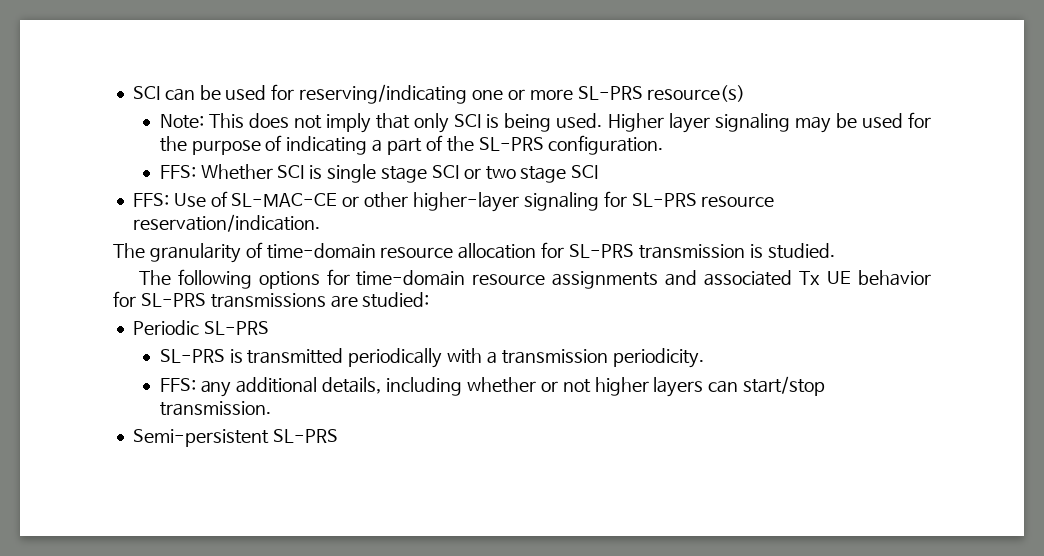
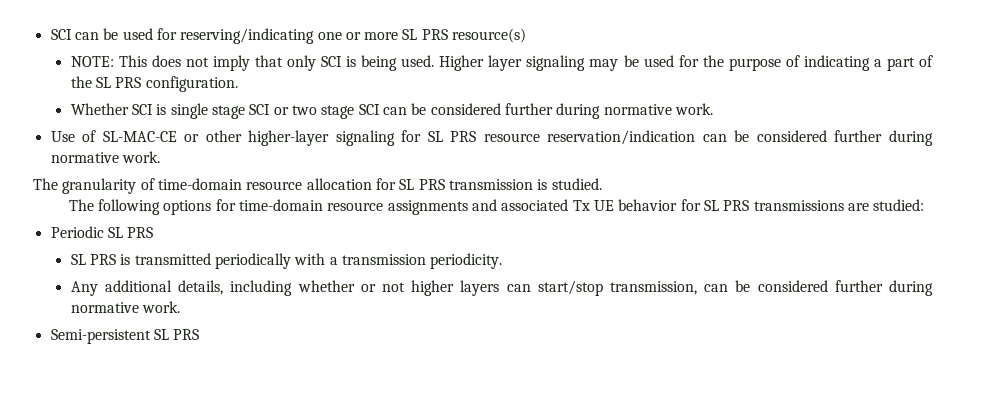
[577,86,643,100] SL-PRS -> [402,29,448,40] SL PRS
[159,114,204,129] Note: -> [70,56,114,67] NOTE:
[478,137,544,151] SL-PRS -> [96,77,142,88] SL PRS
[159,165,196,179] FFS: -> (238, 84) none
[132,193,169,207] // FFS: -> [382,103,713,119] can be considered further during normative work. //
[631,193,775,207] [132,214,320,232] SL-PRS resource reservation/indication. -> [427,130,933,146] [50,151,160,163] SL PRS resource reservation/indication can be considered further during normative work.
[569,244,635,258] SL-PRS -> [399,179,445,190] SL PRS
[140,293,206,307] SL-PRS -> [704,200,750,211] SL PRS
[203,321,269,335] [159,349,225,363] SL-PRS // SL-PRS -> [107,227,154,238] [70,254,117,265] SL PRS // SL PRS
[159,378,232,397] FFS: any -> [70,281,98,296] Any
[159,401,271,416] transmission. -> [609,280,933,296] [70,301,181,313] transmission, can be considered further during normative work.
[272,429,338,443] SL-PRS -> [153,329,200,340] SL PRS

